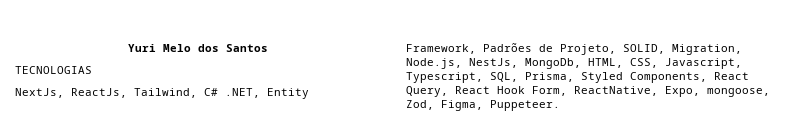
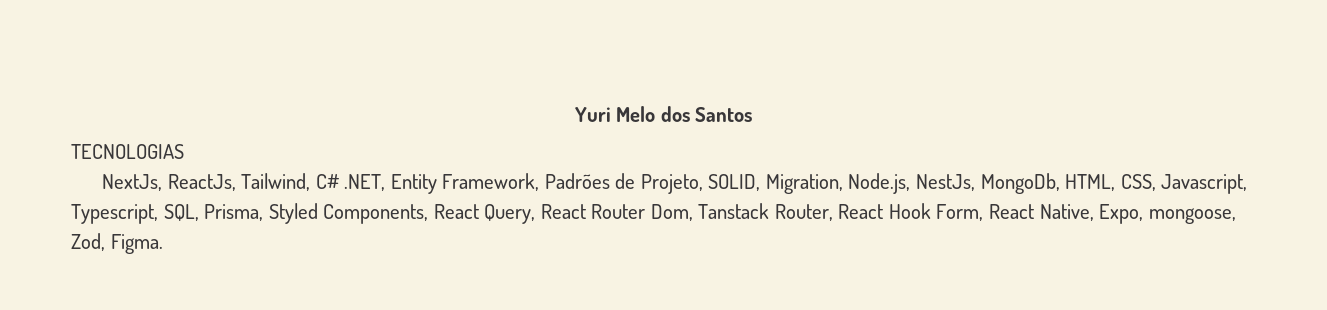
[497,86,658,96] Hook Form, ReactNative, -> [591,203,1094,221] Router Dom, Tanstack Router, React Hook Form, React Native,
[441,100,560,111] Figma, Puppeteer. -> [110,234,163,254] Figma.

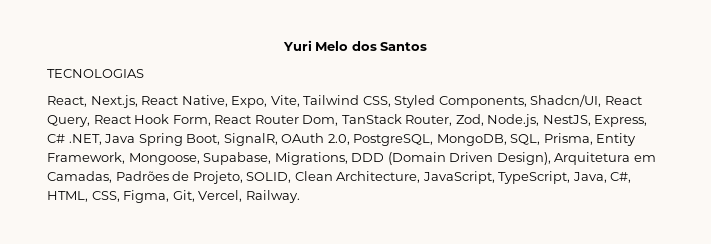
[102,173,1248,194] [71,203,1236,224] [71,233,163,254] NextJs, ReactJs, Tailwind, C# .NET, Entity Framework, Padrões de Projeto, SOLID, Migration, Node.js, NestJs, MongoDb, HTML, CSS, Javascript, Typescript, SQL, Prisma, Styled Components, React Query, React Router Dom, Tanstack Router, React Hook Form, React Native, Expo, mongoose, Zod, Figma. -> [47,94,642,108] [47,114,648,127] [47,133,637,146] [47,152,656,165] [47,171,632,184] [47,190,300,203] React, Next.js, React Native, Expo, Vite, Tailwind CSS, Styled Components, Shadcn/UI, React Query, React Hook Form, React Router Dom, TanStack Router, Zod, Node.js, NestJS, Express, C# .NET, Java Spring Boot, SignalR, OAuth 2.0, PostgreSQL, MongoDB, SQL, Prisma, Entity Framework, Mongoose, Supabase, Migrations, DDD (Domain Driven Design), Arquitetura em Camadas, Padrões de Projeto, SOLID, Clean Architecture, JavaScript, TypeScript, Java, C#, HTML, CSS, Figma, Git, Vercel, Railway.

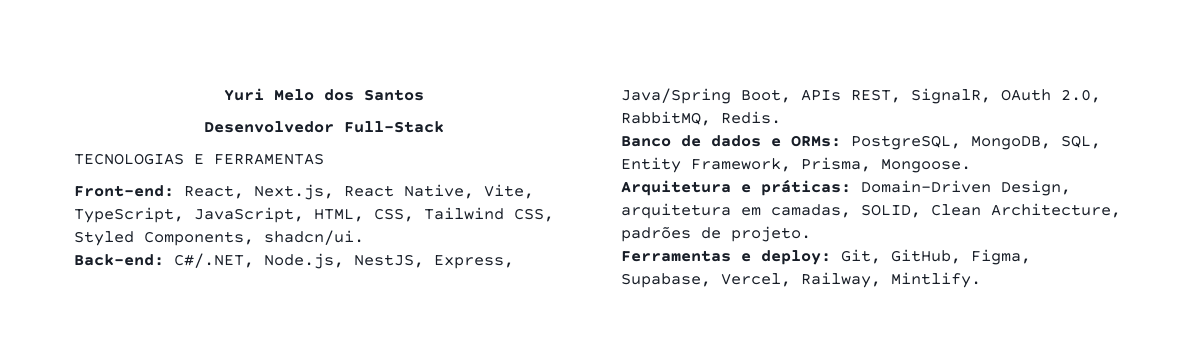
(428, 46) none -> [204,121,444,133] // Desenvolvedor Full-Stack
(144, 73) // -> [194,153,324,165] [74,185,174,197] E FERRAMENTAS // Front-end:
[231,94,642,108] [47,114,648,127] [47,133,350,146] Expo, Vite, Tailwind CSS, Styled Components, Shadcn/UI, React Query, React Hook Form, React Router Dom, TanStack Router, Zod, Node.js, NestJS, Express, C# .NET, Java Spring Boot, SignalR, OAuth 2.0, -> [484,184,534,199] [74,207,554,223] [74,230,364,246] [74,253,514,269] [621,88,1101,104] [621,111,781,126] [621,135,841,147] Vite, TypeScript, JavaScript, HTML, CSS, Tailwind CSS, Styled Components, shadcn/ui. // Back-end: C#/.NET, Node.js, NestJS, Express, Java/Spring Boot, APIs REST, SignalR, OAuth 2.0, RabbitMQ, Redis. // Banco de dados e ORMs:
[543,133,593,145] Prisma, -> (1101, 142) none
[128,152,656,165] [47,171,632,184] [47,190,300,203] Mongoose, Supabase, Migrations, DDD (Domain Driven Design), Arquitetura em Camadas, Padrões de Projeto, SOLID, Clean Architecture, JavaScript, TypeScript, Java, C#, HTML, CSS, Figma, Git, Vercel, Railway. -> [801,157,971,173] [621,179,1071,196] [621,203,1121,219] [621,226,811,242] [621,249,1031,265] [621,272,981,288] Prisma, Mongoose. // Arquitetura e práticas: Domain-Driven Design, arquitetura em camadas, SOLID, Clean Architecture, padrões de projeto. // Ferramentas e deploy: Git, GitHub, Figma, Supabase, Vercel, Railway, Mintlify.

